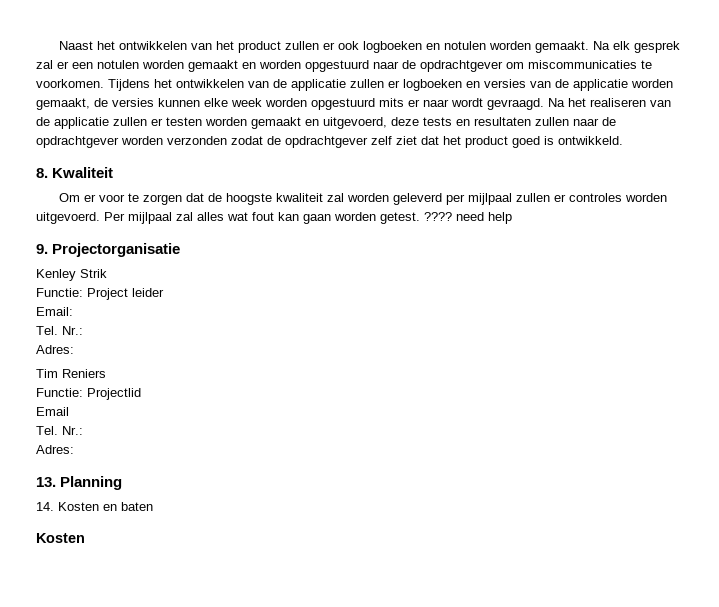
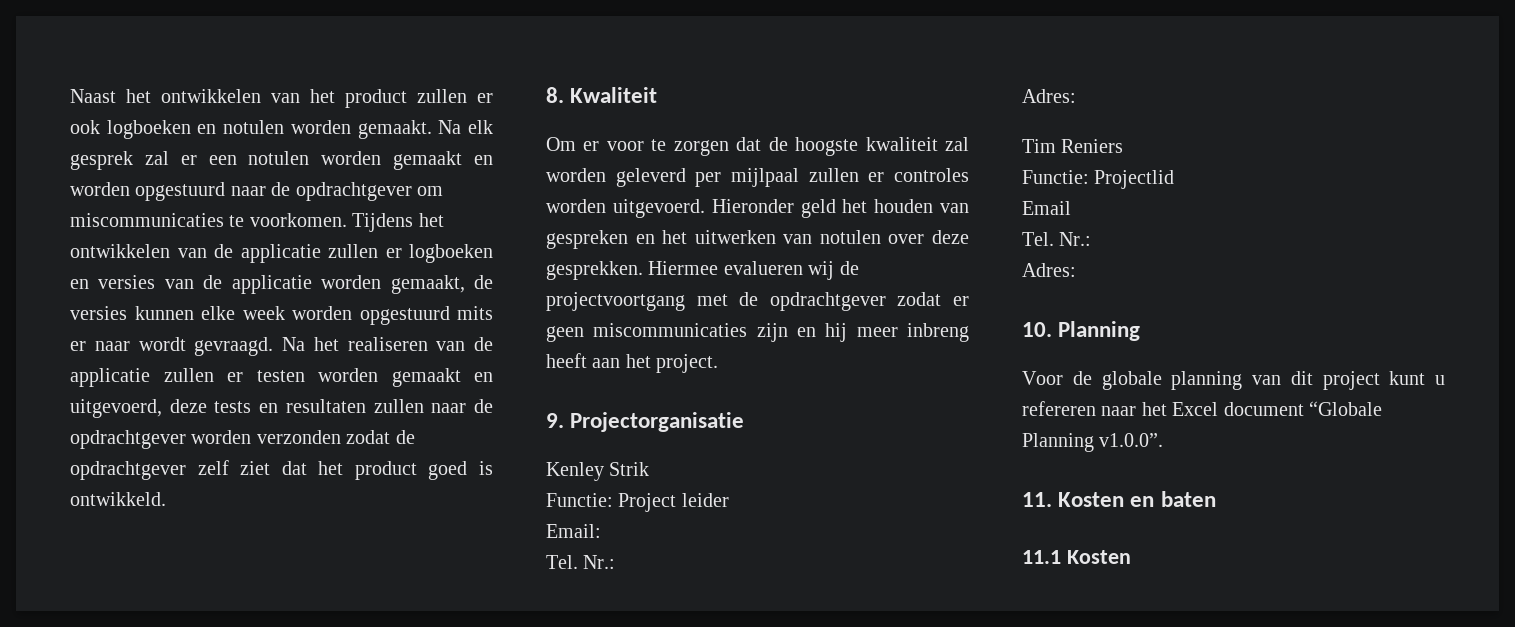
[104,212,512,224] Per mijlpaal zal alles wat fout kan gaan worden getest. ???? need help -> [711,199,969,218] [546,230,969,249] [546,261,859,280] [546,292,969,311] [546,323,969,342] [546,353,719,373] Hieronder geld het houden van gespreken en het uitwerken van notulen over deze gesprekken. Hiermee evalueren wij de projectvoortgang met de opdrachtgever zodat er geen miscommunicaties zijn en hij meer inbreng heeft aan het project.
[36,477,56,487] 13. -> [1022,322,1052,337] 10.
[36,502,54,511] 14. -> [1022,371,1445,390] [1022,401,1382,416] [1022,433,1164,452] [1022,492,1052,507] Voor de globale planning van dit project kunt u refereren naar het Excel document “Globale Planning v1.0.0”. // 11.
(153, 506) none -> [1022,550,1061,564] 11.1

